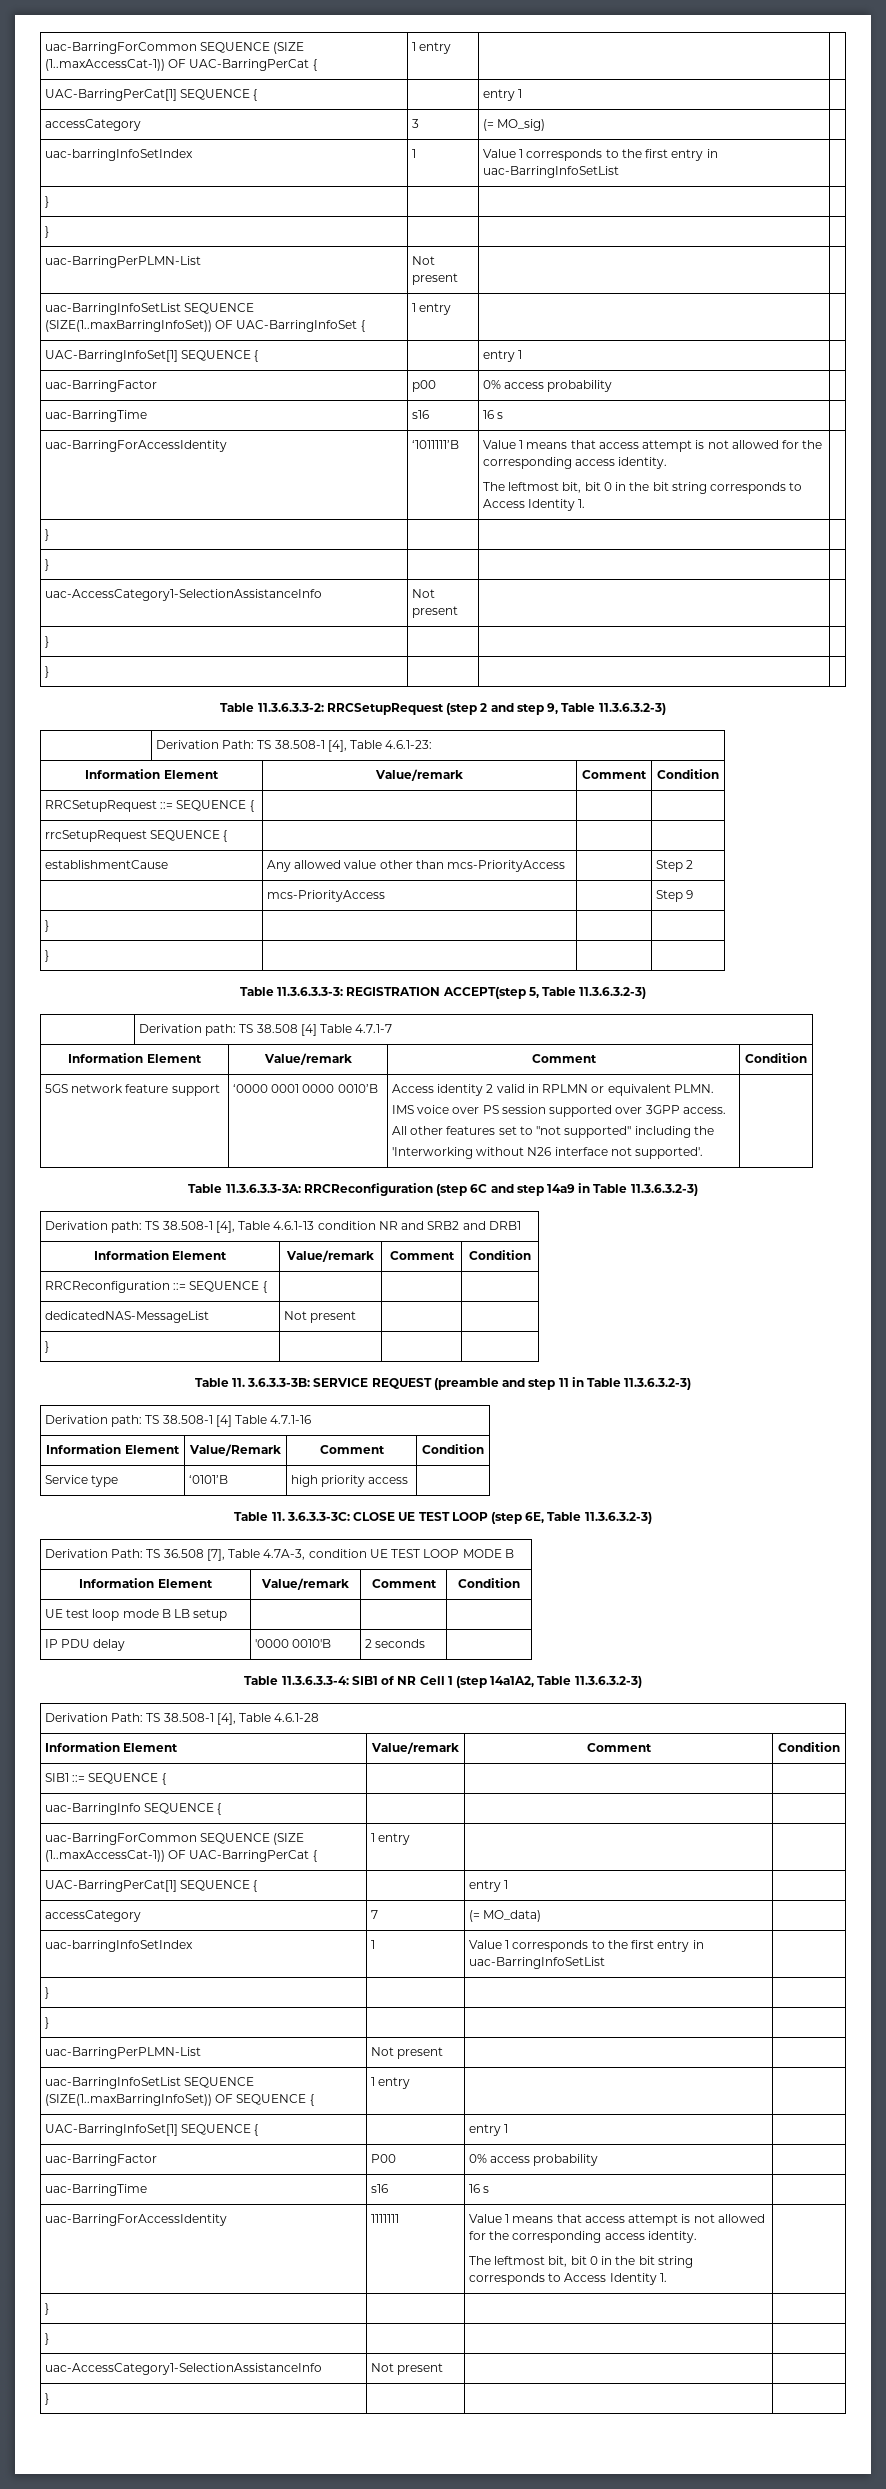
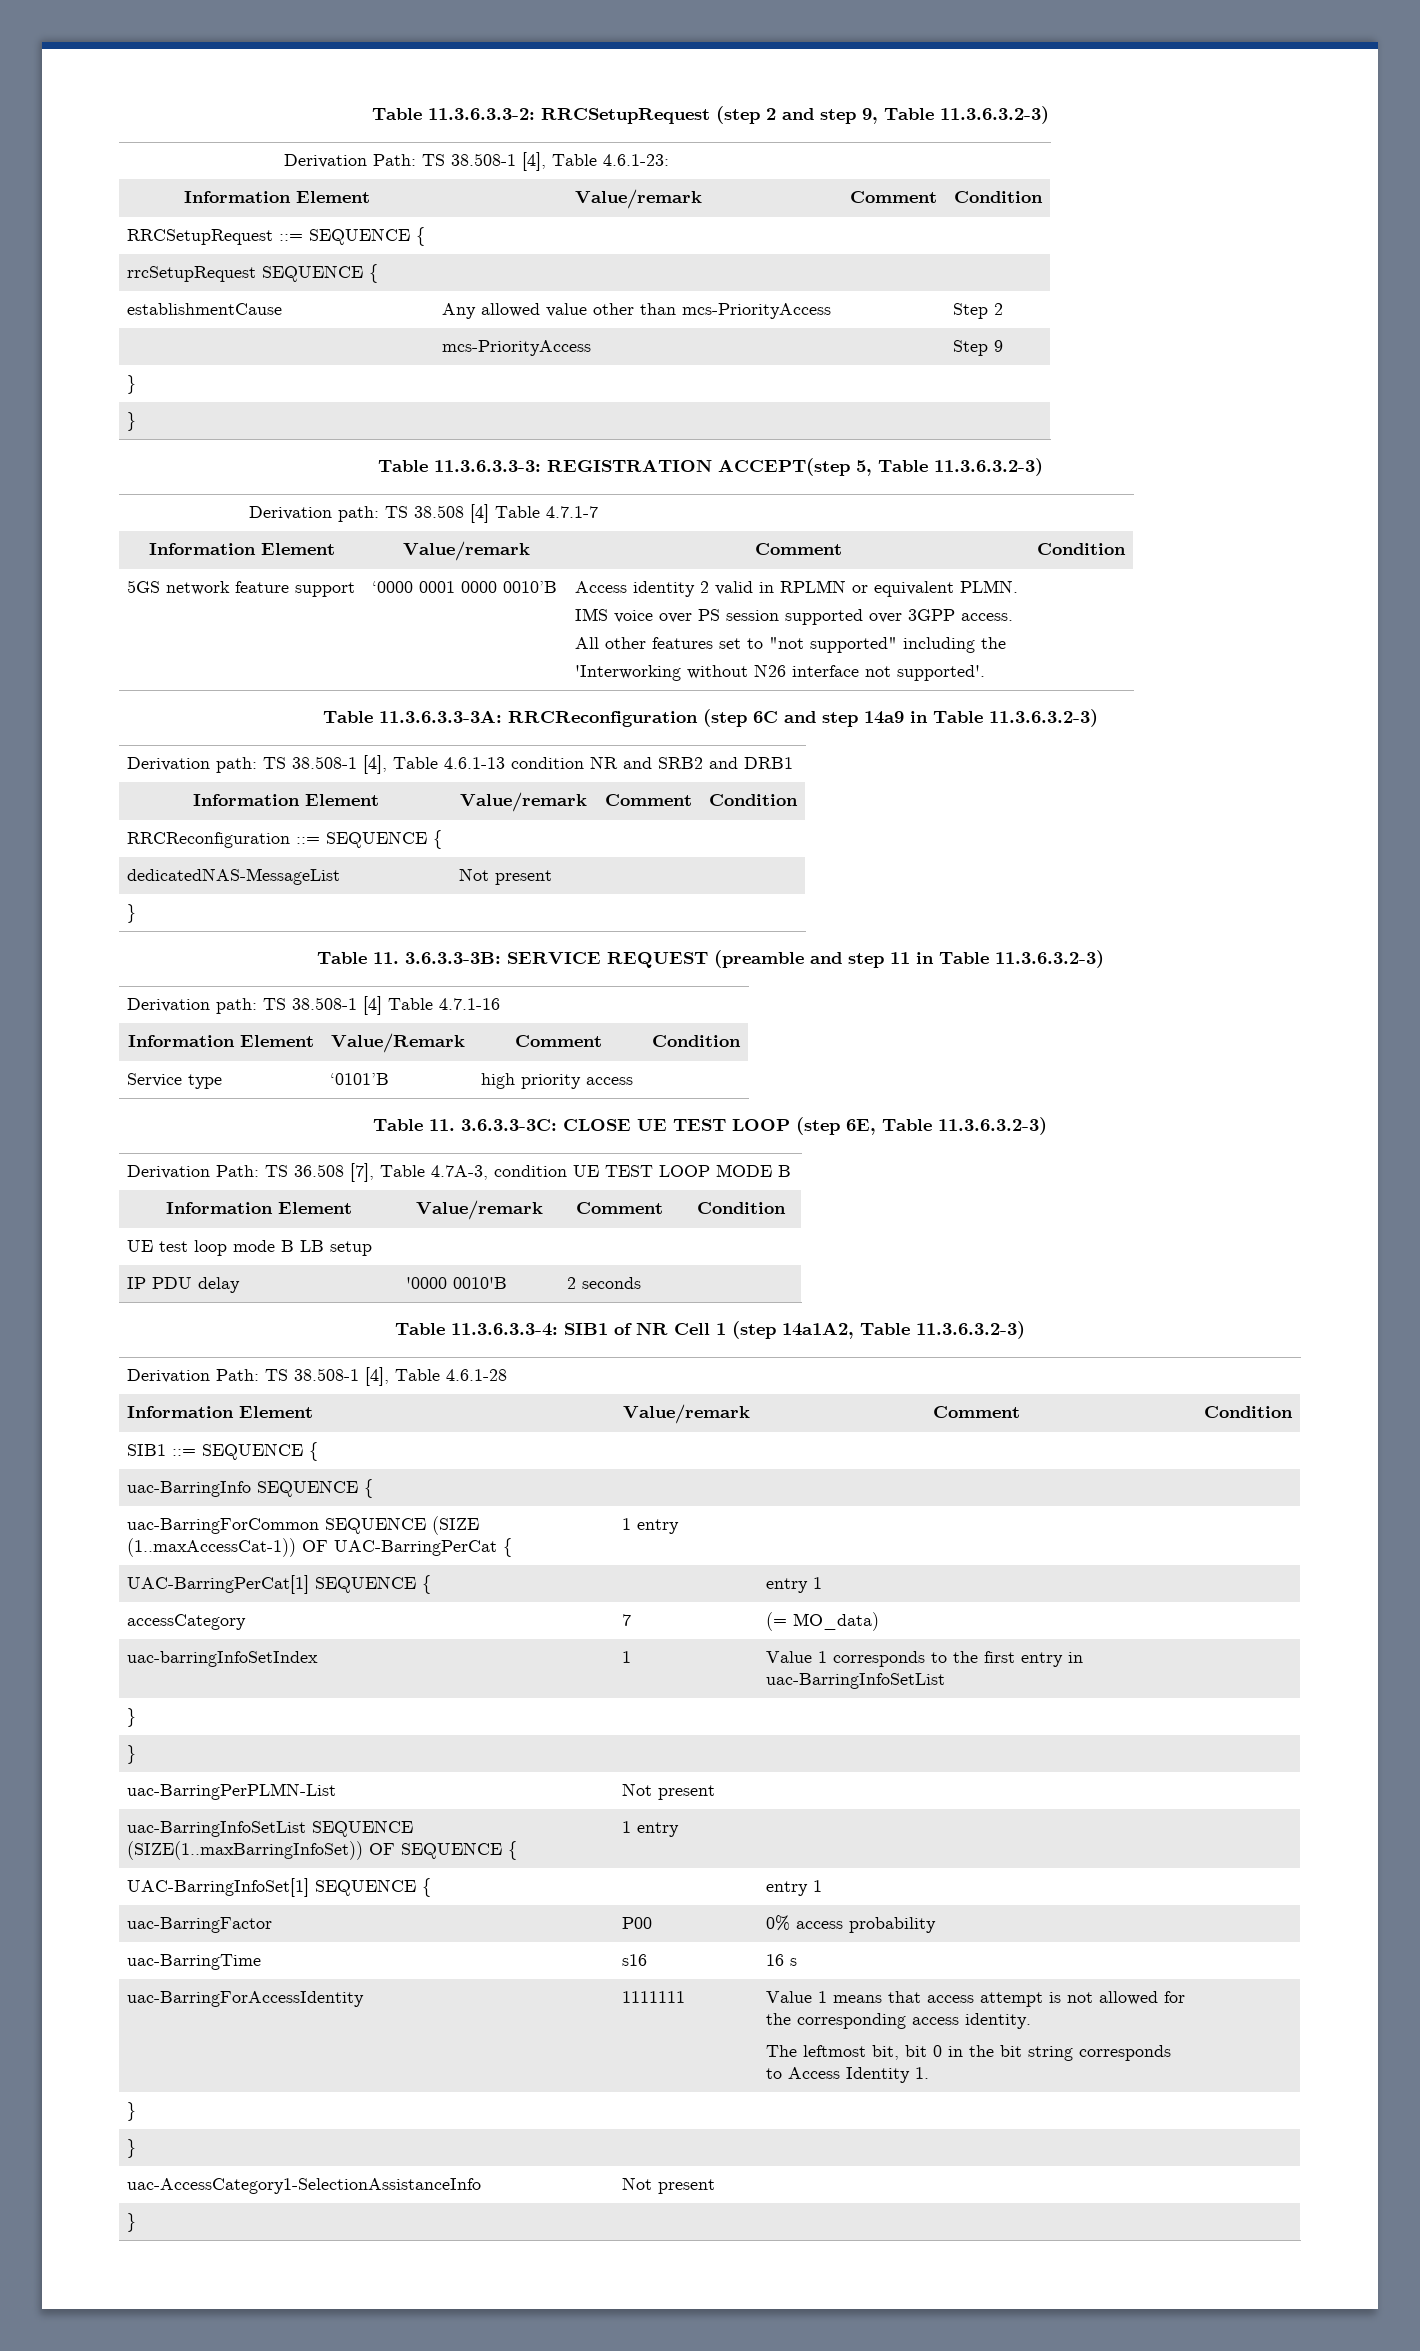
[44,42,305,54] [44,59,317,71] [411,42,452,54] [44,89,258,101] [482,89,523,101] [44,119,141,131] [411,119,419,128] [482,119,546,131] [44,149,193,161] [411,149,416,158] [482,149,718,161] [482,166,619,178] [44,196,49,208] [44,226,49,238] [44,256,201,268] [411,256,435,265] [411,273,458,285] [44,303,255,315] [44,320,365,332] [411,303,452,315] [44,350,259,362] [482,350,523,362] [44,380,157,392] [411,380,436,392] [482,380,613,392] [44,410,147,422] [411,410,429,419] [482,410,504,419] [44,440,227,452] [411,440,459,449] [482,440,823,452] [482,457,668,469] [482,482,803,494] [482,499,586,511] [44,529,49,541] [44,559,49,571] [44,589,322,601] [411,589,435,598] [411,606,458,618] [44,636,49,648] [44,666,49,678] uac-BarringForCommon SEQUENCE (SIZE (1..maxAccessCat-1)) OF UAC-BarringPerCat { | 1 entry | | // UAC-BarringPerCat[1] SEQUENCE { | | entry 1 | // accessCategory | 3 | (= MO_sig) | // uac-barringInfoSetIndex | 1 | Value 1 corresponds to the first entry in uac-BarringInfoSetList | // } | | | // } | | | // uac-BarringPerPLMN-List | Not present | | // uac-BarringInfoSetList SEQUENCE (SIZE(1..maxBarringInfoSet)) OF UAC-BarringInfoSet { | 1 entry | | // UAC-BarringInfoSet[1] SEQUENCE { | | entry 1 | // uac-BarringFactor | p00 | 0% access probability | // uac-BarringTime | s16 | 16 s | // uac-BarringForAccessIdentity | ‘1011111’B | Value 1 means that access attempt is not allowed for the corresponding access identity. // The leftmost bit, bit 0 in the bit string corresponds to Access Identity 1. | // } | | | // } | | | // uac-AccessCategory1-SelectionAssistanceInfo | Not present | | // } | | | // } | | | // -> (371, 114) none

